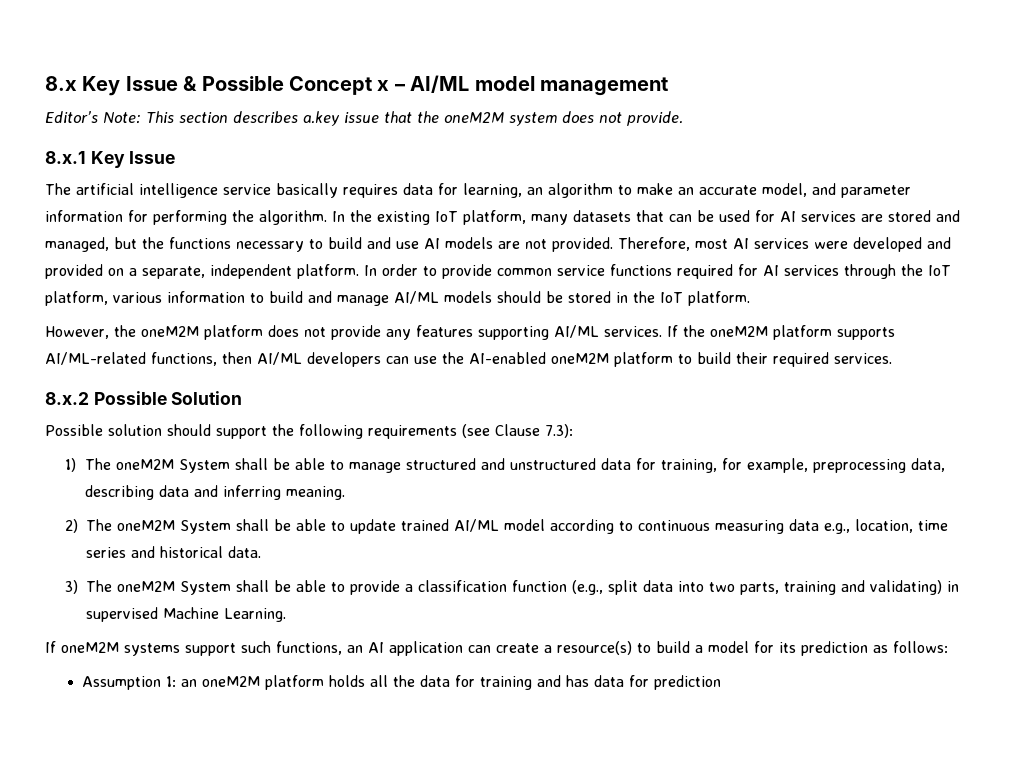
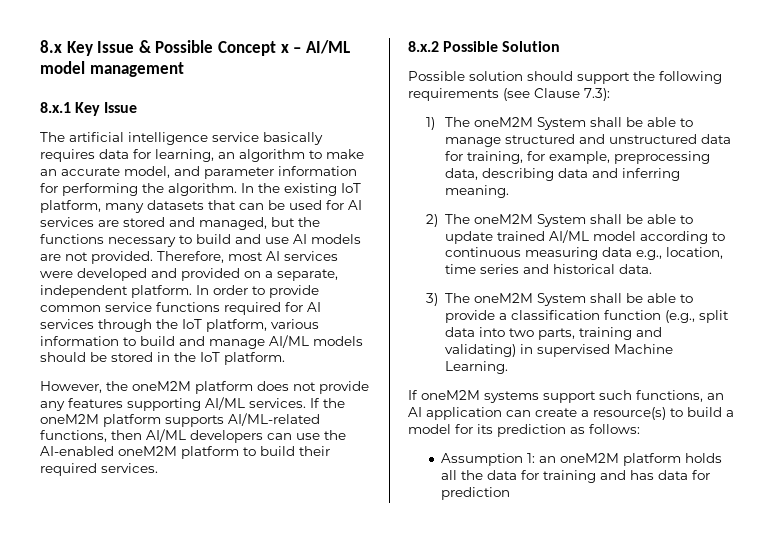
[45,111,683,126] // Editor’s Note: This section describes a.key issue that the oneM2M system does not provide. -> (184, 69) none

